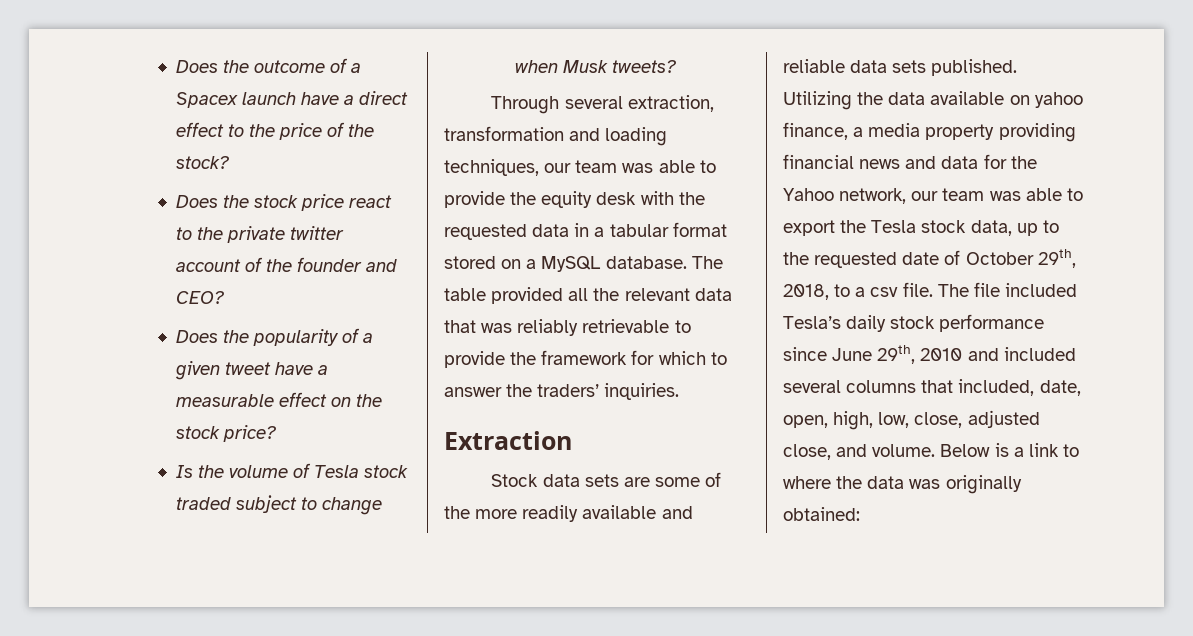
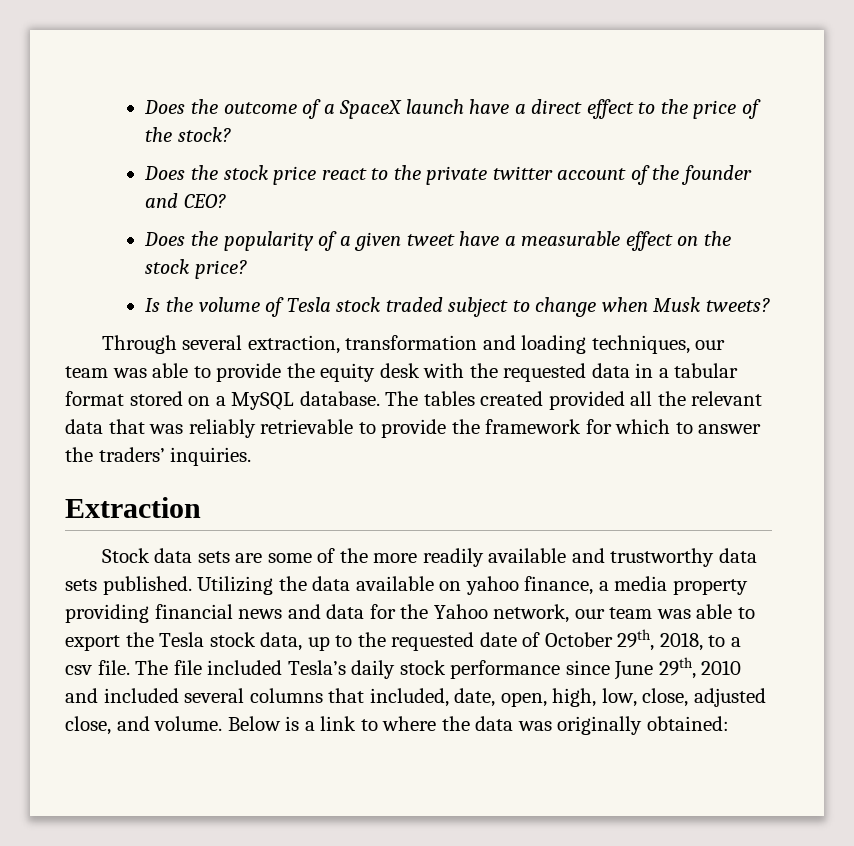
[175,92,238,108] Spacex -> [339,100,403,119] SpaceX
[444,288,486,301] table -> [423,391,544,406] tables created
[783,59,845,73] reliable -> [610,548,715,567] trustworthy

